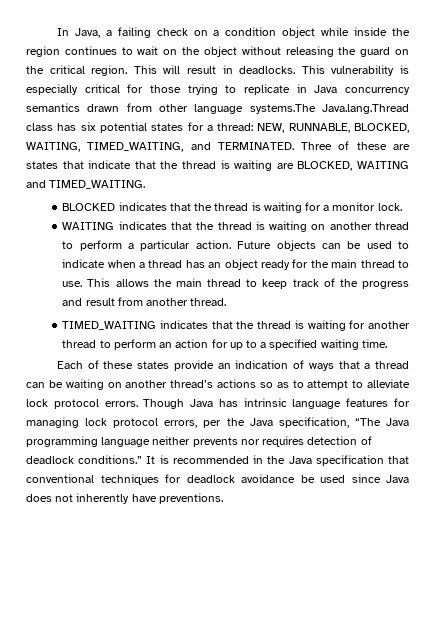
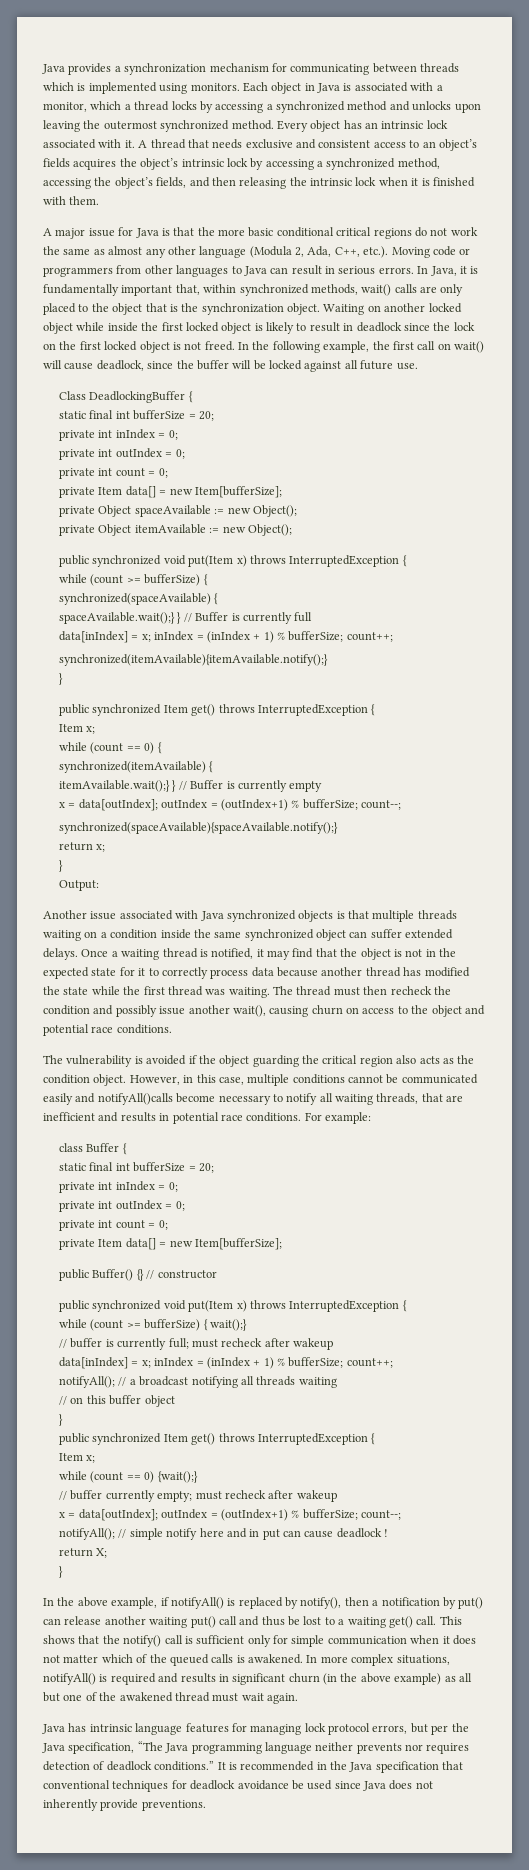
[56,27,410,38] [26,46,409,57] [26,65,409,76] [26,84,410,95] [26,103,409,114] [26,122,410,133] [26,141,410,152] [26,160,409,171] [26,180,146,189] [62,202,402,213] [62,221,410,232] [62,240,409,251] [62,259,409,270] [62,278,410,289] [62,297,227,306] [62,320,410,331] [62,339,387,350] [56,360,410,371] [26,379,410,390] [26,399,185,409] In Java, a failing check on a condition object while inside the region continues to wait on the object without releasing the guard on the critical region. This will result in deadlocks. This vulnerability is especially critical for those trying to replicate in Java concurrency semantics drawn from other language systems.The Java.lang.Thread class has six potential states for a thread: NEW, RUNNABLE, BLOCKED, WAITING, TIMED_WAITING, and TERMINATED. Three of these are states that indicate that the thread is waiting are BLOCKED, WAITING and TIMED_WAITING. // BLOCKED indicates that the thread is waiting for a monitor lock. // WAITING indicates that the thread is waiting on another thread to perform a particular action. Future objects can be used to indicate when a thread has an object ready for the main thread to use. This allows the main thread to keep track of the progress and result from another thread. // TIMED_WAITING indicates that the thread is waiting for another thread to perform an action for up to a specified waiting time. // Each of these states provide an indication of ways that a thread can be waiting on another thread’s actions so as to attempt to alleviate lock protocol errors. Though -> [42,63,459,75] [43,82,443,94] [43,101,481,113] [43,120,448,132] [43,139,477,151] [43,158,440,170] [43,177,475,189] [43,196,100,205] [43,227,478,239] [43,246,471,258] [43,265,479,277] [43,284,464,296] [43,303,462,315] [43,322,475,334] [43,341,484,353] [43,360,418,372] [58,391,193,403] [58,410,214,421] [58,429,178,441] [58,448,185,460] [58,468,168,479] [58,486,282,498] [58,505,297,517] [58,524,292,536] [58,555,407,567] [58,574,208,586] [58,593,219,605] [58,612,313,624] [58,631,393,643] [58,654,328,666] [58,673,63,685] [58,704,376,716] [58,724,96,734] [58,742,162,754] [58,761,214,773] [58,780,323,792] [58,799,401,811] [58,822,338,834] [58,842,106,852] [58,860,63,872] [58,880,99,891] [43,910,457,922] [43,929,454,941] [43,948,456,960] [43,967,470,979] [43,986,451,998] [43,1005,485,1017] [43,1024,172,1036] [43,1055,475,1067] [43,1074,478,1086] [43,1093,464,1105] [43,1112,371,1124] [58,1143,127,1155] [58,1162,214,1173] [58,1181,178,1193] [58,1200,185,1212] [58,1220,168,1231] [58,1238,282,1250] [58,1269,217,1281] [58,1300,407,1312] [58,1319,247,1331] [58,1338,333,1350] [58,1357,393,1369] [58,1376,337,1388] [58,1395,175,1407] [58,1414,63,1426] [58,1433,376,1445] [58,1453,96,1463] [58,1471,198,1483] [58,1490,337,1502] [58,1509,401,1521] [58,1528,389,1540] [58,1548,108,1558] [58,1566,63,1578] [43,1597,484,1609] [43,1616,462,1628] [43,1635,476,1647] [43,1654,450,1666] [43,1673,472,1685] [43,1692,298,1704] Java provides a synchronization mechanism for communicating between threads which is implemented using monitors. Each object in Java is associated with a monitor, which a thread locks by accessing a synchronized method and unlocks upon leaving the outermost synchronized method. Every object has an intrinsic lock associated with it. A thread that needs exclusive and consistent access to an object’s fields acquires the object’s intrinsic lock by accessing a synchronized method, accessing the object’s fields, and then releasing the intrinsic lock when it is finished with them. // A major issue for Java is that the more basic conditional critical regions do not work the same as almost any other language (Modula 2, Ada, C++, etc.). Moving code or programmers from other languages to Java can result in serious errors. In Java, it is fundamentally important that, within synchronized methods, wait() calls are only placed to the object that is the synchronization object. Waiting on another locked object while inside the first locked object is likely to result in deadlock since the lock on the first locked object is not freed. In the following example, the first call on wait() will cause deadlock, since the buffer will be locked against all future use. // Class DeadlockingBuffer { // static final int bufferSize = 20; // private int inIndex = 0; // private int outIndex = 0; // private int count = 0; // private Item data[] = new Item[bufferSize]; // private Object spaceAvailable := new Object(); // private Object itemAvailable := new Object(); // public synchronized void put(Item x) throws InterruptedException { // while (count >= bufferSize) { // synchronized(spaceAvailable) { // spaceAvailable.wait();} } // Buffer is currently full // data[inIndex] = x; inIndex = (inIndex + 1) % bufferSize; count++; // synchronized(itemAvailable){itemAvailable.notify();} // } // public synchronized Item get() throws InterruptedException { // Item x; // while (count == 0) { // synchronized(itemAvailable) { // itemAvailable.wait();} } // Buffer is currently empty // x = data[outIndex]; outIndex = (outIndex+1) % bufferSize; count--; // synchronized(spaceAvailable){spaceAvailable.notify();} // return x; // } // Output: // Another issue associated with Java synchronized objects is that multiple threads waiting on a condition inside the same synchronized object can suffer extended delays. Once a waiting thread is notified, it may find that the object is not in the expected state for it to correctly process data because another thread has modified the state while the first thread was waiting. The thread must then recheck the condition and possibly issue another wait(), causing churn on access to the object and potential race conditions. // The vulnerability is avoided if the object guarding the critical region also acts as the condition object. However, in this case, multiple conditions cannot be communicated easily and notifyAll()calls become necessary to notify all waiting threads, that are inefficient and results in potential race conditions. For example: // class Buffer { // static final int bufferSize = 20; // private int inIndex = 0; // private int outIndex = 0; // private int count = 0; // private Item data[] = new Item[bufferSize]; // public Buffer() {} // constructor // public synchronized void put(Item x) throws InterruptedException { // while (count >= bufferSize) { wait();} // // buffer is currently full; must recheck after wakeup // data[inIndex] = x; inIndex = (inIndex + 1) % bufferSize; count++; // notifyAll(); // a broadcast notifying all threads waiting // // on this buffer object // } // public synchronized Item get() throws InterruptedException { // Item x; // while (count == 0) {wait();} // // buffer currently empty; must recheck after wakeup // x = data[outIndex]; outIndex = (outIndex+1) % bufferSize; count--; // notifyAll(); // simple notify here and in put can cause deadlock ! // return X; // } // In the above example, if notifyAll() is replaced by notify(), then a notification by put() can release another waiting put() call and thus be lost to a waiting get() call. This shows that the notify() call is sufficient only for simple communication when it does not matter which of the queued calls is awakened. In more complex situations, notifyAll() is required and results in significant churn (in the above example) as all but one of the awakened thread must wait again. //
(198, 424) none -> [410,1723,428,1733] but
[131,494,157,502] have -> [100,1799,139,1811] provide

